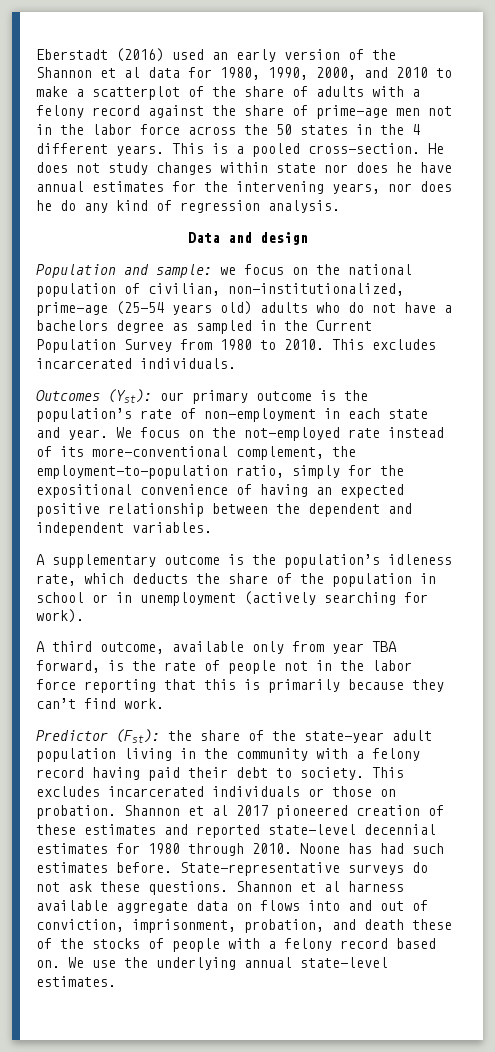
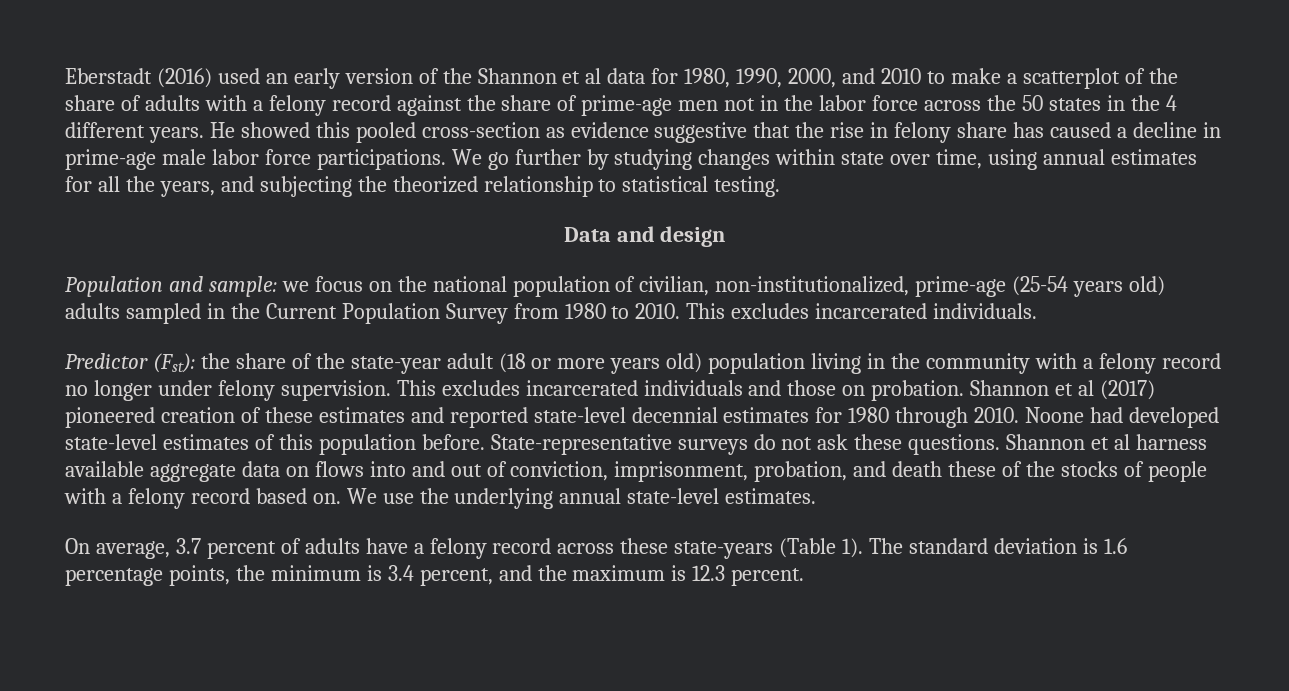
[172,143,444,157] [36,162,452,175] [36,181,452,194] [36,200,340,213] This is a pooled cross-section. He does not study changes within state nor does he have annual estimates for the intervening years, nor does he do any kind of regression analysis. -> [209,122,1221,143] [65,149,1197,170] [65,176,781,197] He showed this pooled cross-section as evidence suggestive that the rise in felony share has caused a decline in prime-age male labor force participations. We go further by studying changes within state over time, using annual estimates for all the years, and subjecting the theorized relationship to statistical testing.
[316,302,452,313] [36,320,188,333] who do not have a bachelors degree as -> (120, 311) none
[36,389,368,404] [36,408,428,422] [36,427,444,441] [36,446,356,460] [36,465,404,479] [36,484,404,498] [36,503,412,517] [36,522,212,536] [36,554,452,568] [36,573,436,587] [36,591,428,606] [36,609,84,623] [36,641,397,654] [36,660,412,674] [36,679,444,693] [36,698,164,709] // Outcomes (Yst): our primary outcome is the population’s rate of non-employment in each state and year. We focus on the not-employed rate instead of its more-conventional complement, the employment-to-population ratio, simply for the expositional convenience of having an expected positive relationship between the dependent and independent variables. // A supplementary outcome is the population’s idleness rate, which deducts the share of the population in school or in unemployment (actively searching for work). // A third outcome, available only from year TBA forward, is the rate of people not in the labor force reporting that this is primarily because they can’t find work. -> (1038, 311) none
(432, 735) none -> [498,353,703,374] (18 or more years old)
[92,767,364,781] having paid their debt to society. -> [65,380,391,401] no longer under felony supervision.
[308,788,324,797] or -> [748,380,782,396] and
[236,805,268,816] 2017 -> [1100,380,1156,400] (2017)
[348,843,444,854] [36,862,108,873] has had such estimates -> [1090,407,1220,428] [65,434,416,455] had developed state-level estimates of this population
(116, 981) none -> [65,538,1127,559] [65,565,805,586] // On average, 3.7 percent of adults have a felony record across these state-years (Table 1). The standard deviation is 1.6 percentage points, the minimum is 3.4 percent, and the maximum is 12.3 percent.

